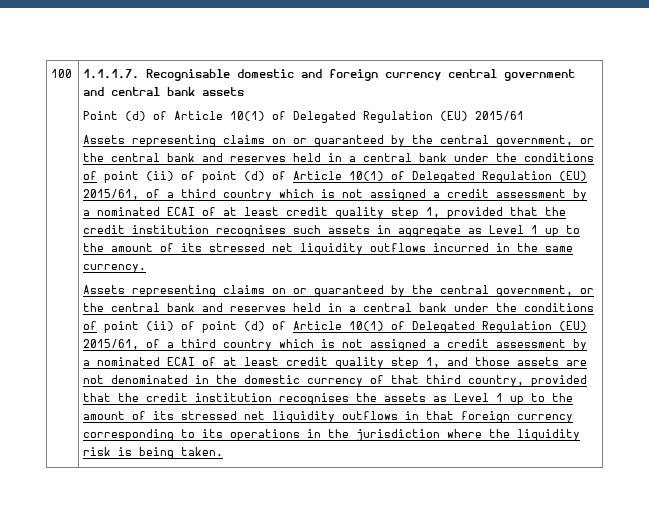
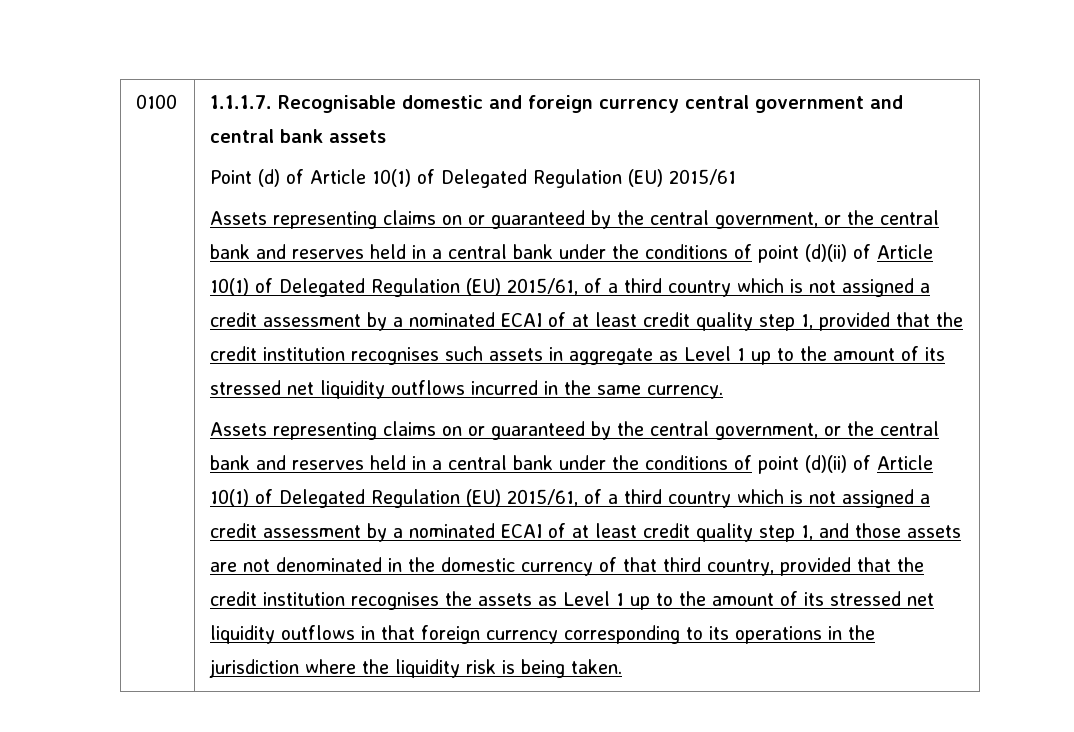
[51,69,73,78] 100 -> [136,94,178,109] 0100
[146,171,266,183] (ii) of point (d) -> [805,244,848,262] (d)(ii)
[146,321,266,333] (ii) of point (d) -> [805,455,848,473] (d)(ii)

